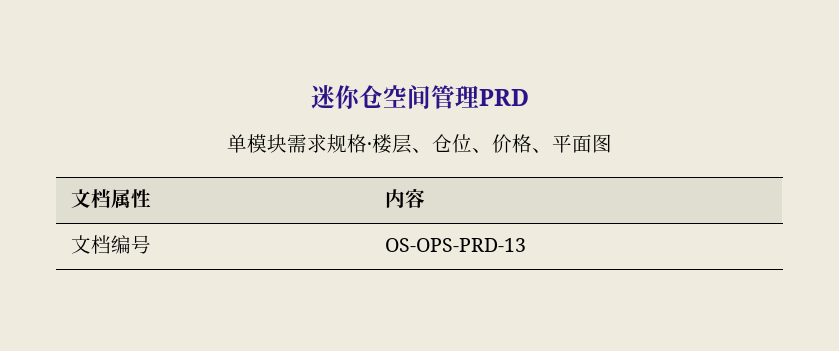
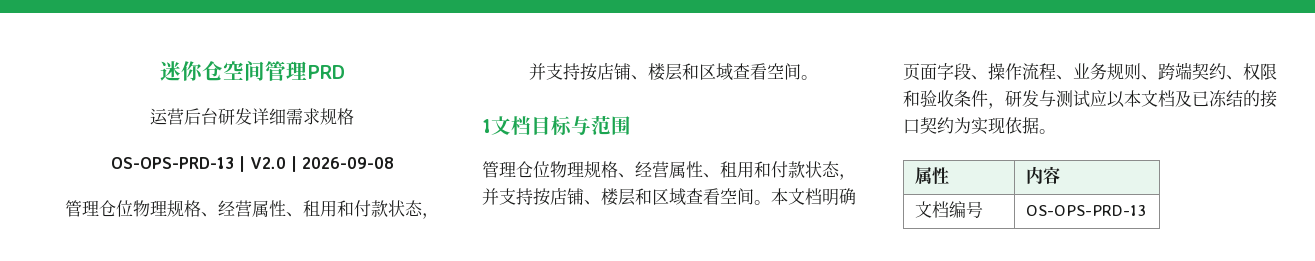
[227,134,612,154] [71,189,112,208] 单模块需求规格·楼层、仓位、价格、平面图 // 文档 -> [150,108,354,125] [110,156,394,172] [65,200,439,219] [528,63,818,81] [482,115,631,136] [482,161,856,180] [482,188,856,206] [903,62,1277,81] [903,90,1277,109] [903,117,1056,135] 运营后台研发详细需求规格 // OS-OPS-PRD-13 | V2.0 | 2026-09-08 // 管理仓位物理规格、经营属性、租用和付款状态，并支持按店铺、楼层和区域查看空间。 // 1文档目标与范围 // 管理仓位物理规格、经营属性、租用和付款状态，并支持按店铺、楼层和区域查看空间。本文档明确页面字段、操作流程、业务规则、跨端契约、权限和验收条件，研发与测试应以本文档及已冻结的接口契约为实现依据。 //

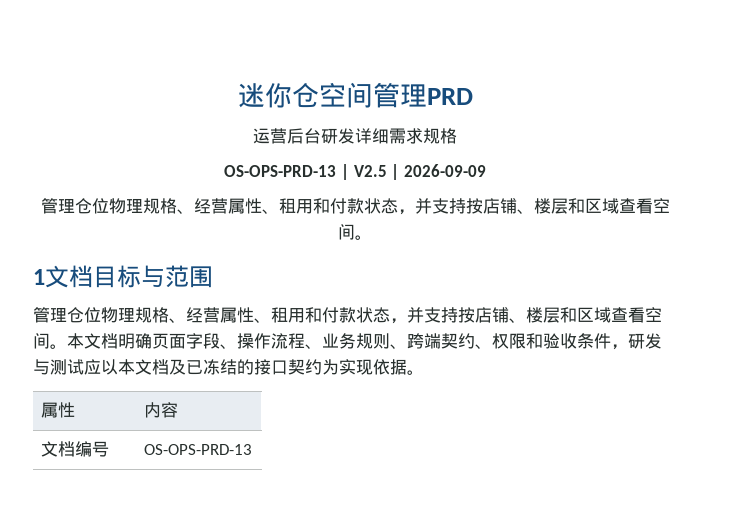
[249,156,394,172] V2.0 | 2026-09-08 -> [353,164,486,180] V2.5 | 2026-09-09

